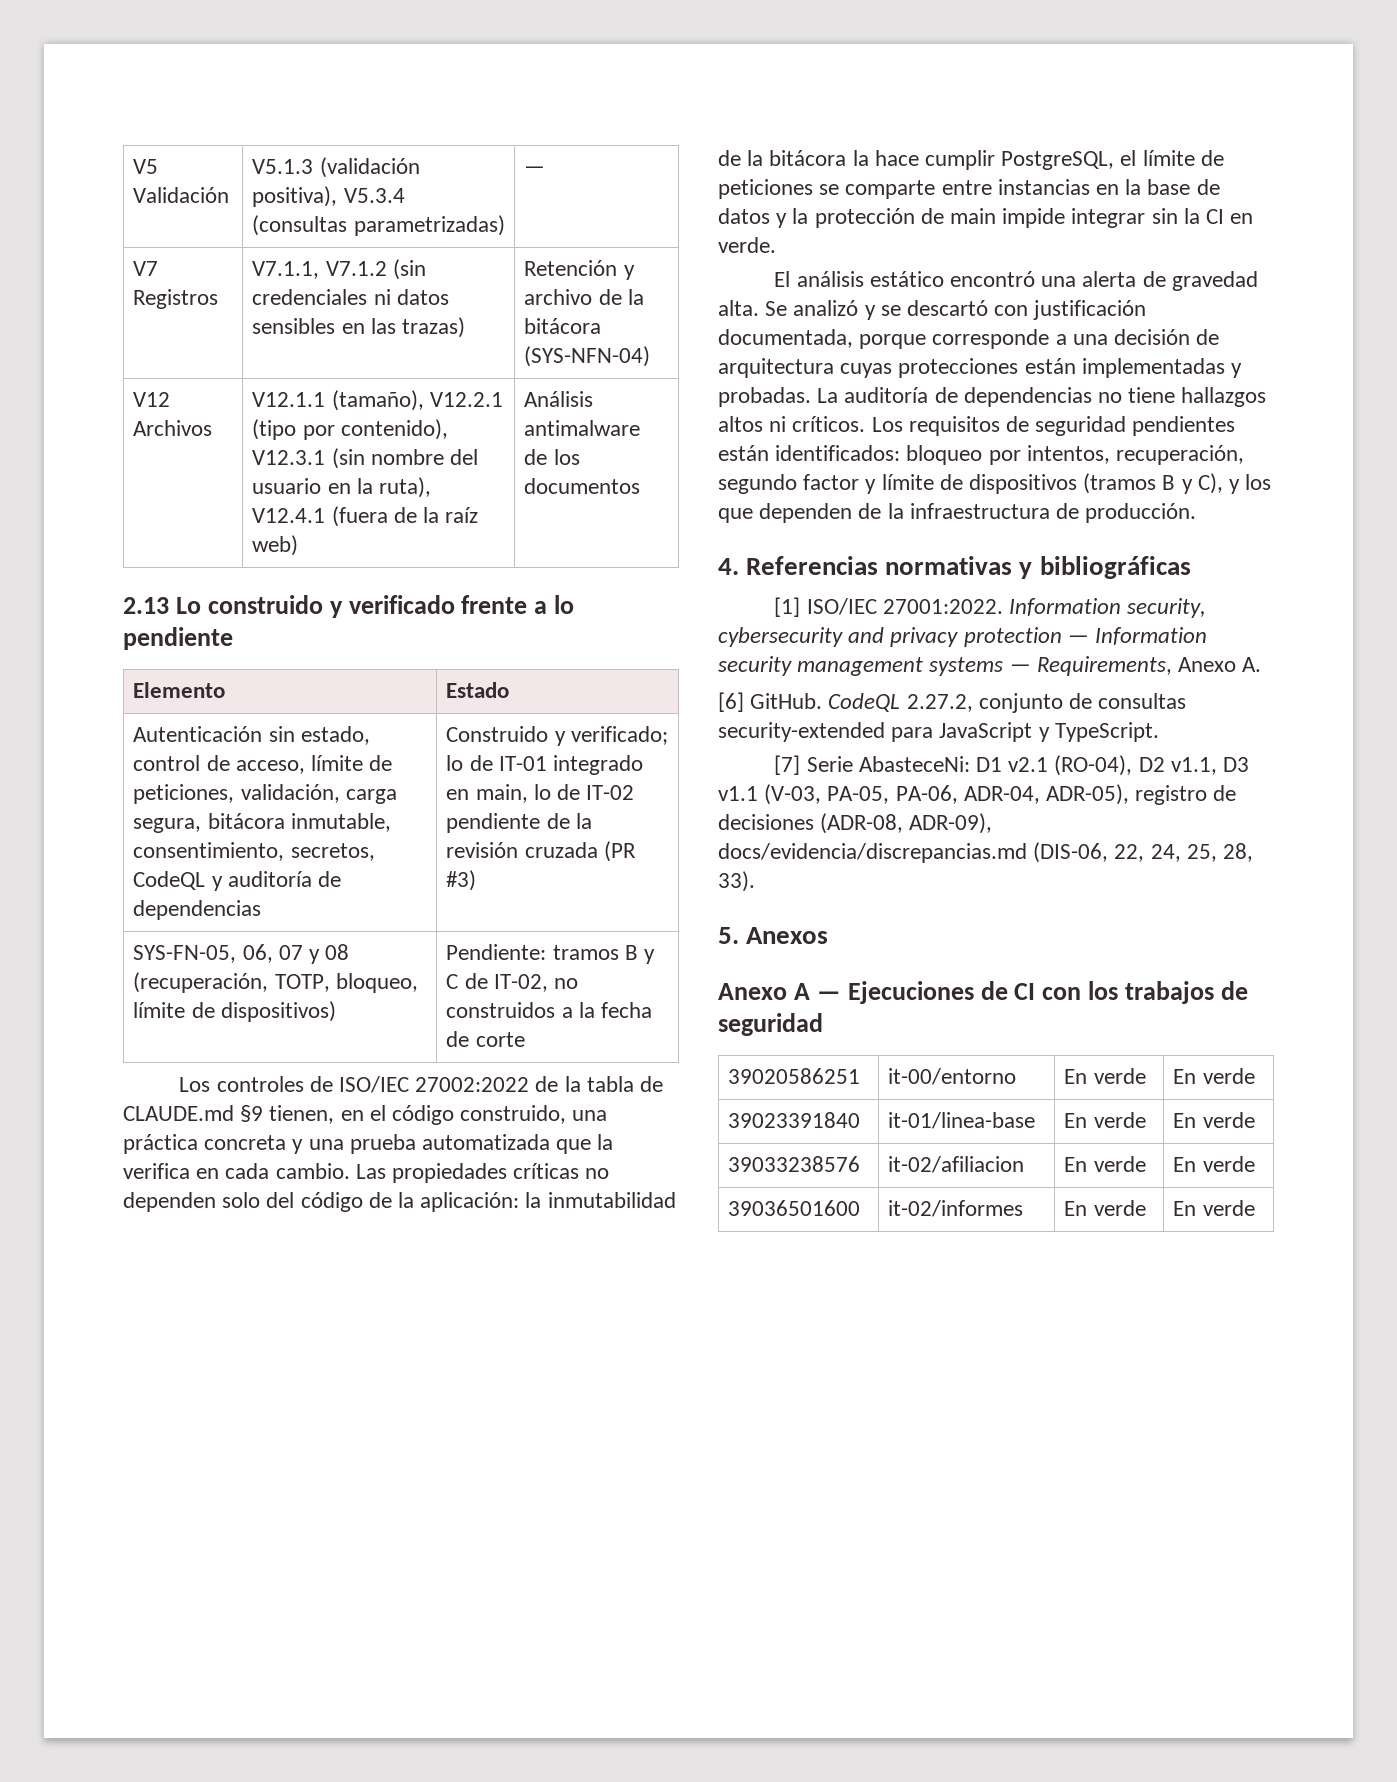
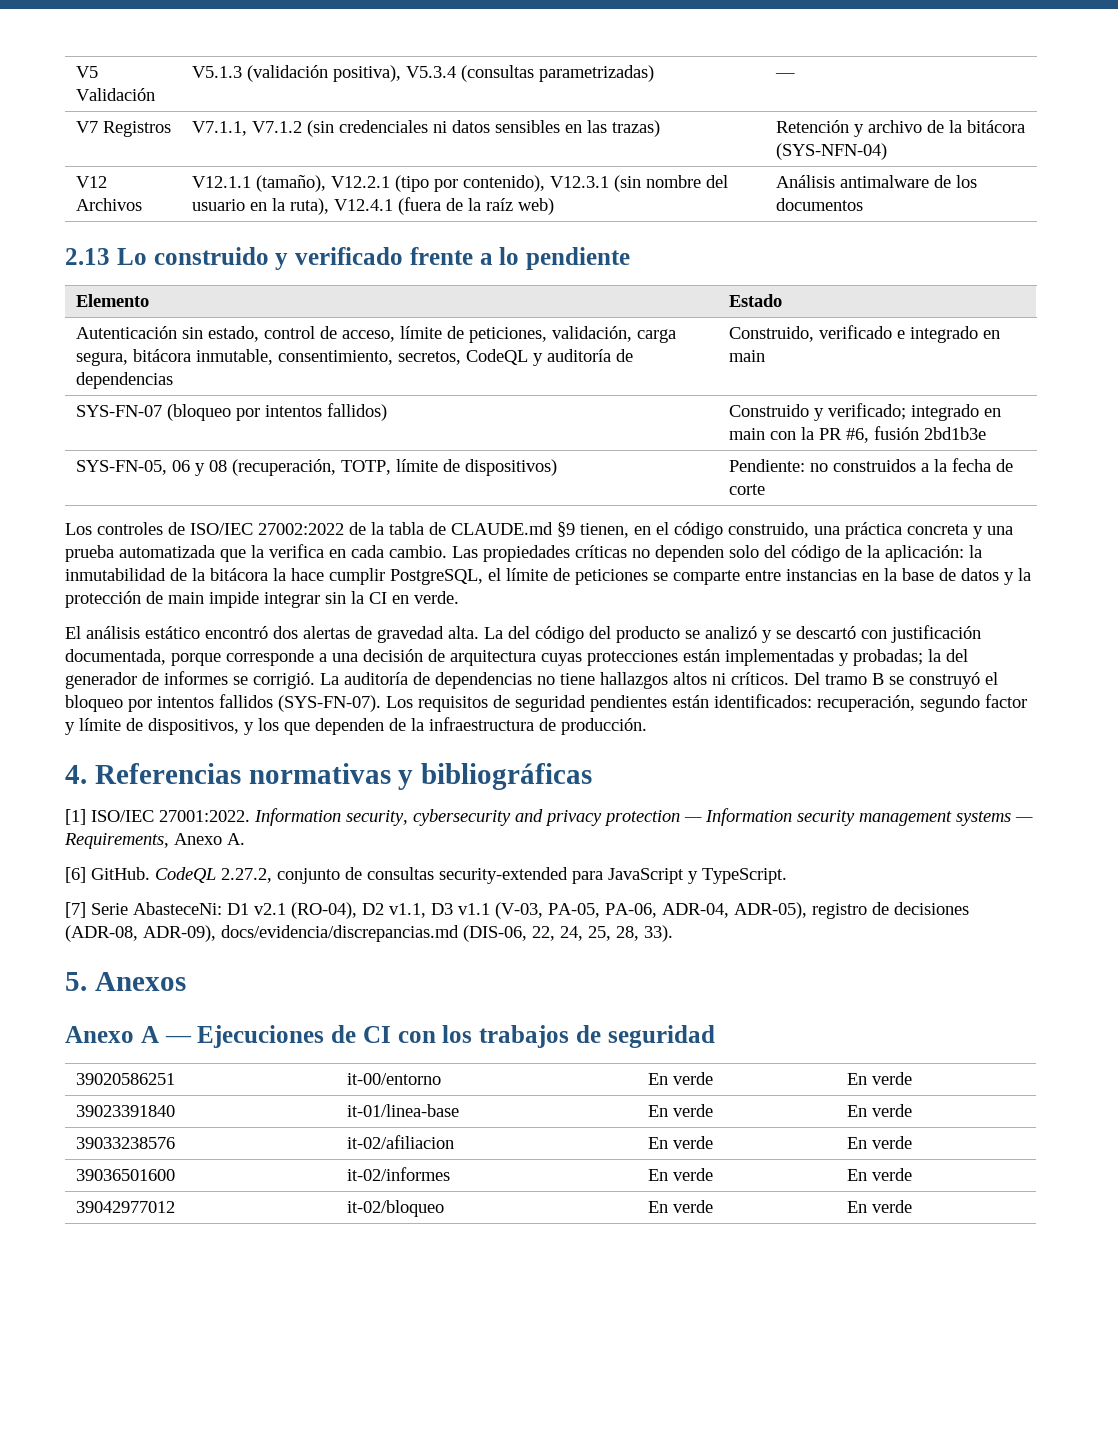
[446,726,668,746] [446,755,643,775] [446,784,635,803] [446,813,592,833] [446,841,636,862] [446,870,477,891] Construido y verificado; lo de IT-01 integrado en main, lo de IT-02 pendiente de la revisión cruzada (PR #3) -> [728,325,1000,343] [728,350,765,362] [75,403,387,421] [728,403,1001,421] [728,426,986,443] Construido, verificado e integrado en main // SYS-FN-07 (bloqueo por intentos fallidos) | Construido y verificado; integrado en main con la PR #6, fusión 2bd1b3e
[242,944,303,963] 06, 07 -> [171,460,190,472] 06
[335,973,418,993] bloqueo, -> (391, 467) none
[552,945,655,964] [446,973,548,992] tramos B y C de IT-02, -> (805, 465) none
[1041,271,1137,287] una alerta -> [273,626,350,639] dos alertas
[765,301,788,316] Se -> [484,626,700,643] La del código del producto se
[718,387,811,407] probadas. -> [853,649,968,666] [65,671,315,689] probadas; la del generador de informes se corrigió.
(866, 424) none -> [794,672,998,689] [65,694,381,712] Del tramo B se construyó el bloqueo por intentos fallidos (SYS-FN-07).
[906,445,1110,465] bloqueo por intentos, -> (812, 701) none
[969,473,1223,494] dispositivos (tramos B y C), -> [148,718,239,735] dispositivos,
(1255, 1208) none -> [75,1201,175,1213] [346,1200,444,1217] [647,1200,713,1213] [846,1200,912,1213] // 39042977012 | it-02/bloqueo | En verde | En verde

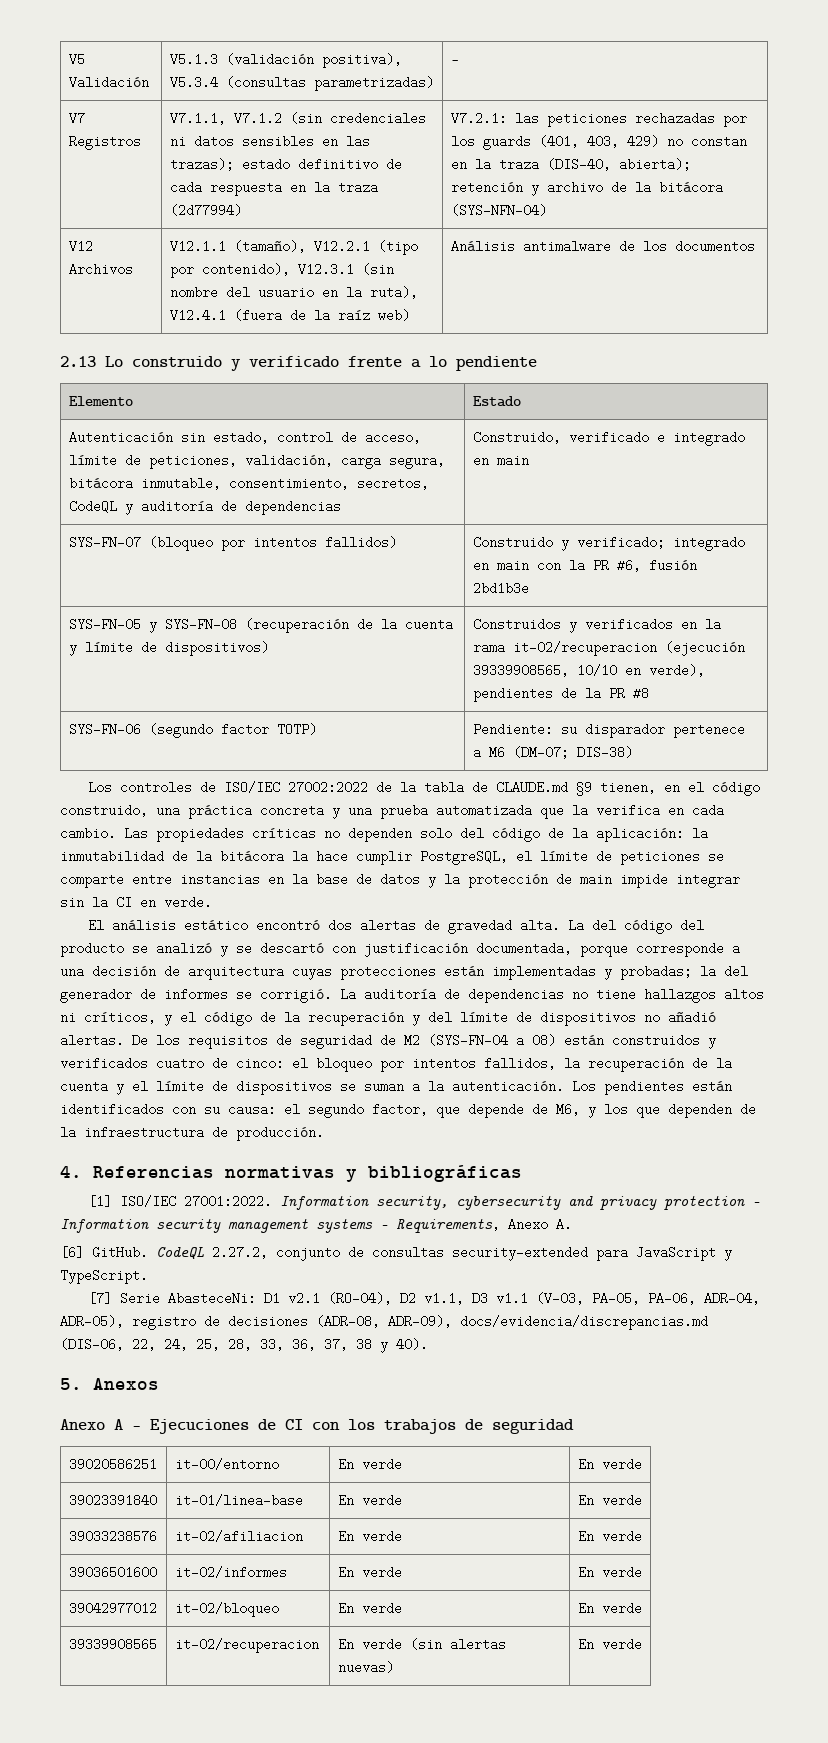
[611,120,660,137] [775,120,849,133] trazas) | Retención -> [169,158,402,171] [169,181,378,196] [169,204,242,217] [450,112,747,127] [450,135,747,150] [450,158,691,171] [450,181,523,194] trazas); estado definitivo de cada respuesta en la traza (2d77994) | V7.2.1: las peticiones rechazadas por los guards (401, 403, 429) no constan en la traza (DIS-40, abierta); retención
[75,459,557,476] [728,458,1013,472] [728,484,765,495] SYS-FN-05, 06 y 08 (recuperación, TOTP, límite de dispositivos) | Pendiente: no construidos a la fecha de corte -> [68,618,453,633] [68,641,269,656] [472,618,721,633] [472,641,745,656] [472,664,705,677] [472,687,649,702] [68,723,317,738] [472,723,745,738] [472,746,633,759] SYS-FN-05 y SYS-FN-08 (recuperación de la cuenta y límite de dispositivos) | Construidos y verificados en la rama it-02/recuperacion (ejecución 39339908565, 10/10 en verde), pendientes de la PR #8 // SYS-FN-06 (segundo factor TOTP) | Pendiente: su disparador pertenece a M6 (DM-07; DIS-38)
[731,672,998,689] [65,694,1027,712] [65,718,239,735] críticos. Del tramo B se construyó el bloqueo por intentos fallidos (SYS-FN-07). Los requisitos de seguridad pendientes están identificados: recuperación, segundo factor y límite de dispositivos, -> [84,1011,716,1026] [60,1034,716,1049] [60,1057,732,1072] [60,1080,732,1095] [60,1103,580,1118] críticos, y el código de la recuperación y del límite de dispositivos no añadió alertas. De los requisitos de seguridad de M2 (SYS-FN-04 a 08) están construidos y verificados cuatro de cinco: el bloqueo por intentos fallidos, la recuperación de la cuenta y el límite de dispositivos se suman a la autenticación. Los pendientes están identificados con su causa: el segundo factor, que depende de M6,
[644,925,673,942] 33). -> [260,1338,428,1353] 33, 36, 37, 38 y 40).
(912, 1206) none -> [68,1638,157,1651] [174,1638,319,1653] [337,1638,506,1651] [337,1661,394,1674] [577,1638,642,1651] // 39339908565 | it-02/recuperacion | En verde (sin alertas nuevas) | En verde

